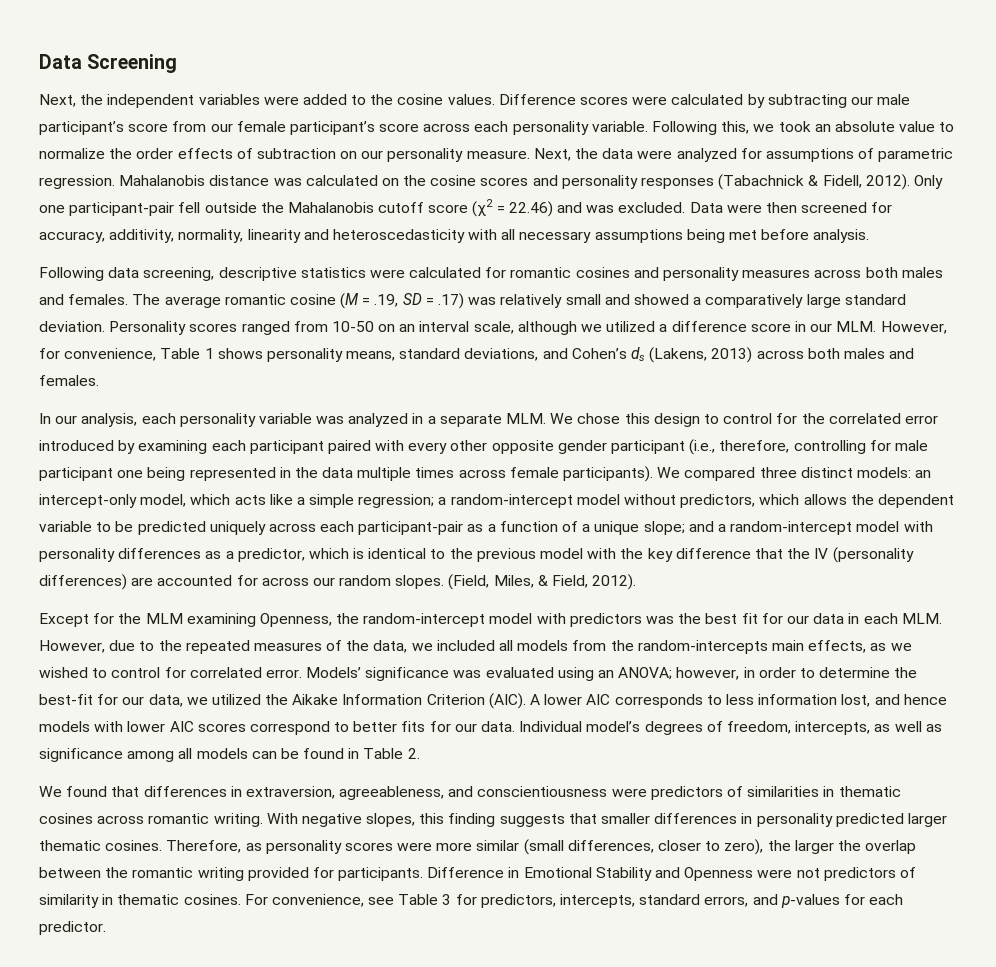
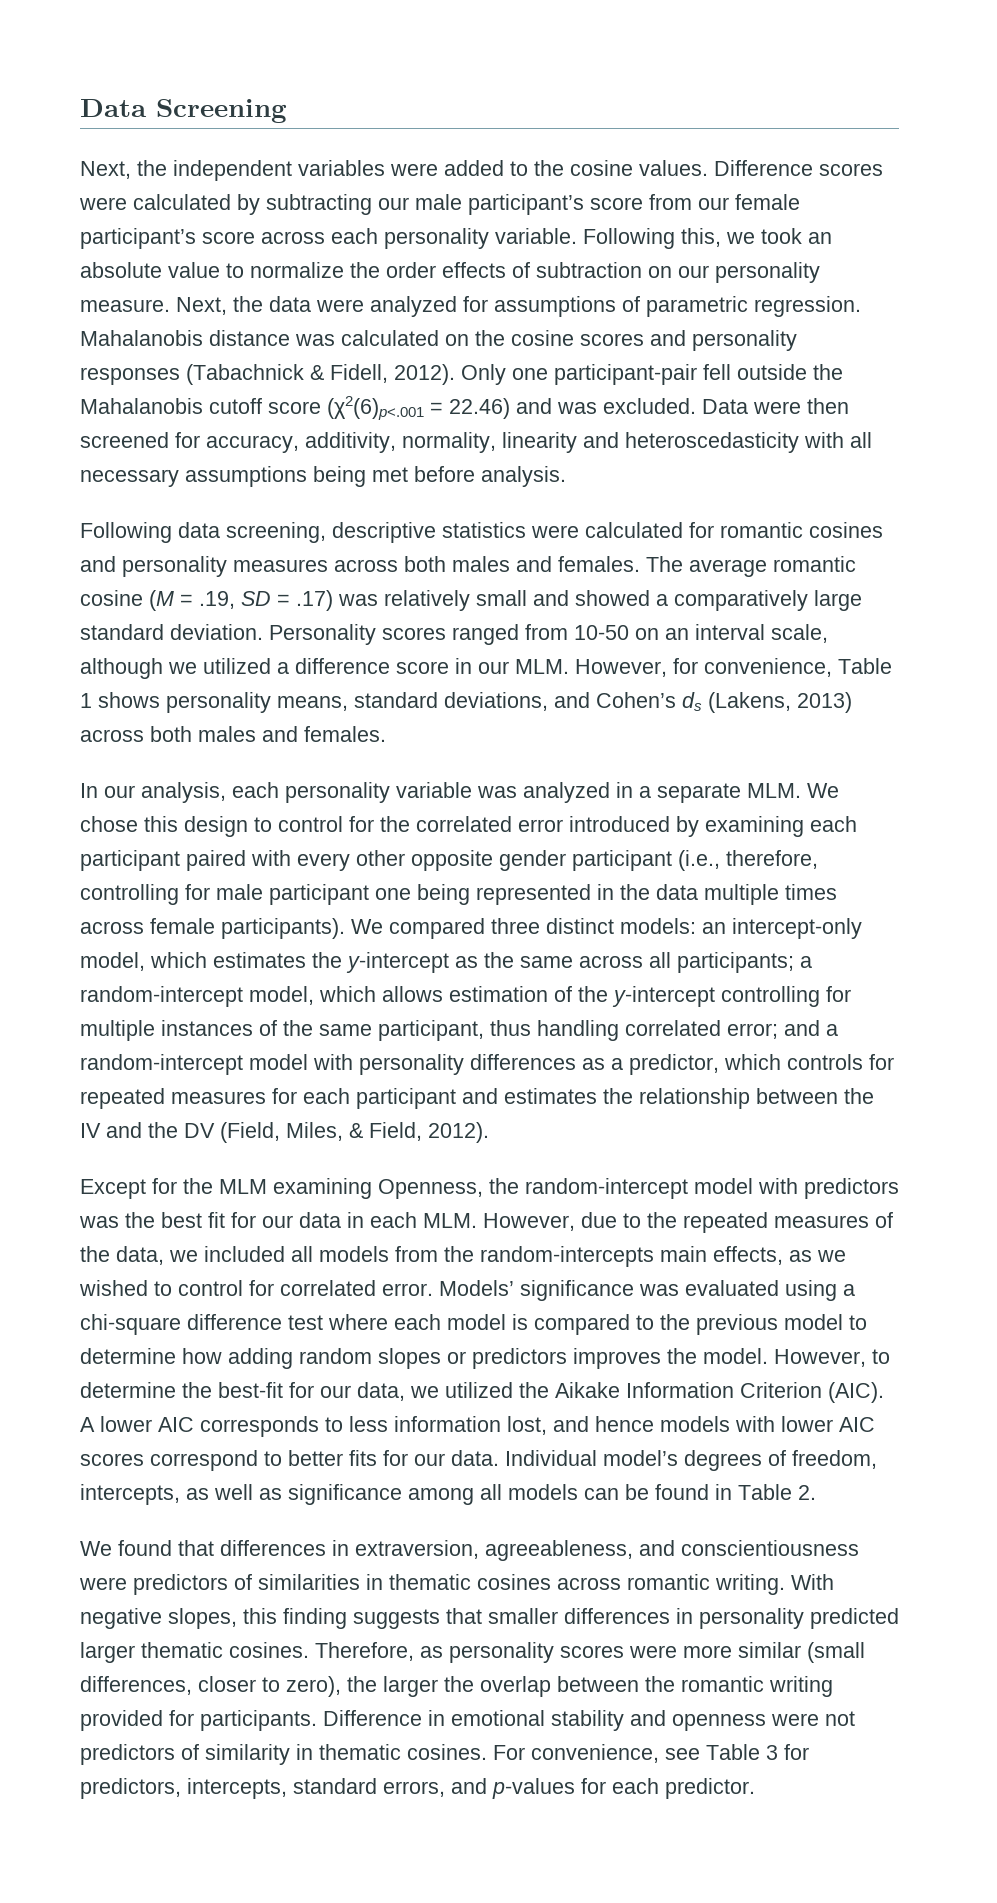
[472,199,494,217] (χ2 -> [327,396,424,420] (χ2(6)p<.001
[234,494,954,508] [39,521,685,535] acts like a simple regression; a random-intercept model without predictors, which allows the dependent variable to be predicted uniquely across each participant-pair as a function of a unique slope; -> [213,952,812,973] [80,986,851,1007] [80,1020,778,1041] estimates the y-intercept as the same across all participants; a random-intercept model, which allows estimation of the y-intercept controlling for multiple instances of the same participant, thus handling correlated error;
[353,547,914,563] [39,574,445,590] is identical to the previous model with the key difference that the IV (personality differences) are accounted for across our random slopes. -> [787,1054,894,1070] [80,1088,874,1109] [80,1122,215,1138] controls for repeated measures for each participant and estimates the relationship between the IV and the DV
[598,667,796,680] an ANOVA; however, in order -> [843,1284,855,1296] [80,1314,867,1335] [80,1348,866,1369] a chi-square difference test where each model is compared to the previous model to determine how adding random slopes or predictors improves the model. However,
[523,867,754,881] Emotional Stability and Openness -> [451,1710,766,1731] emotional stability and openness

